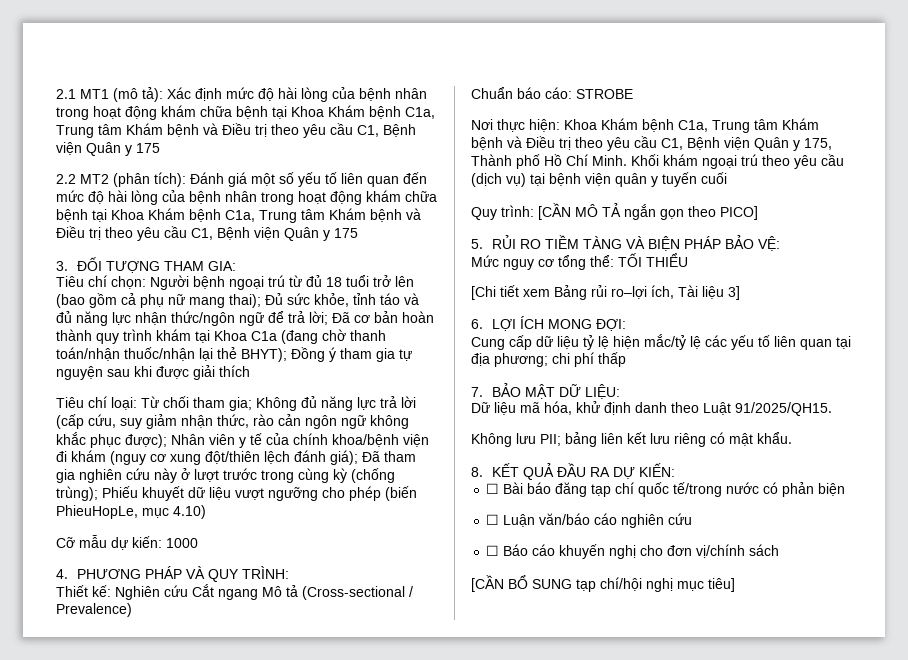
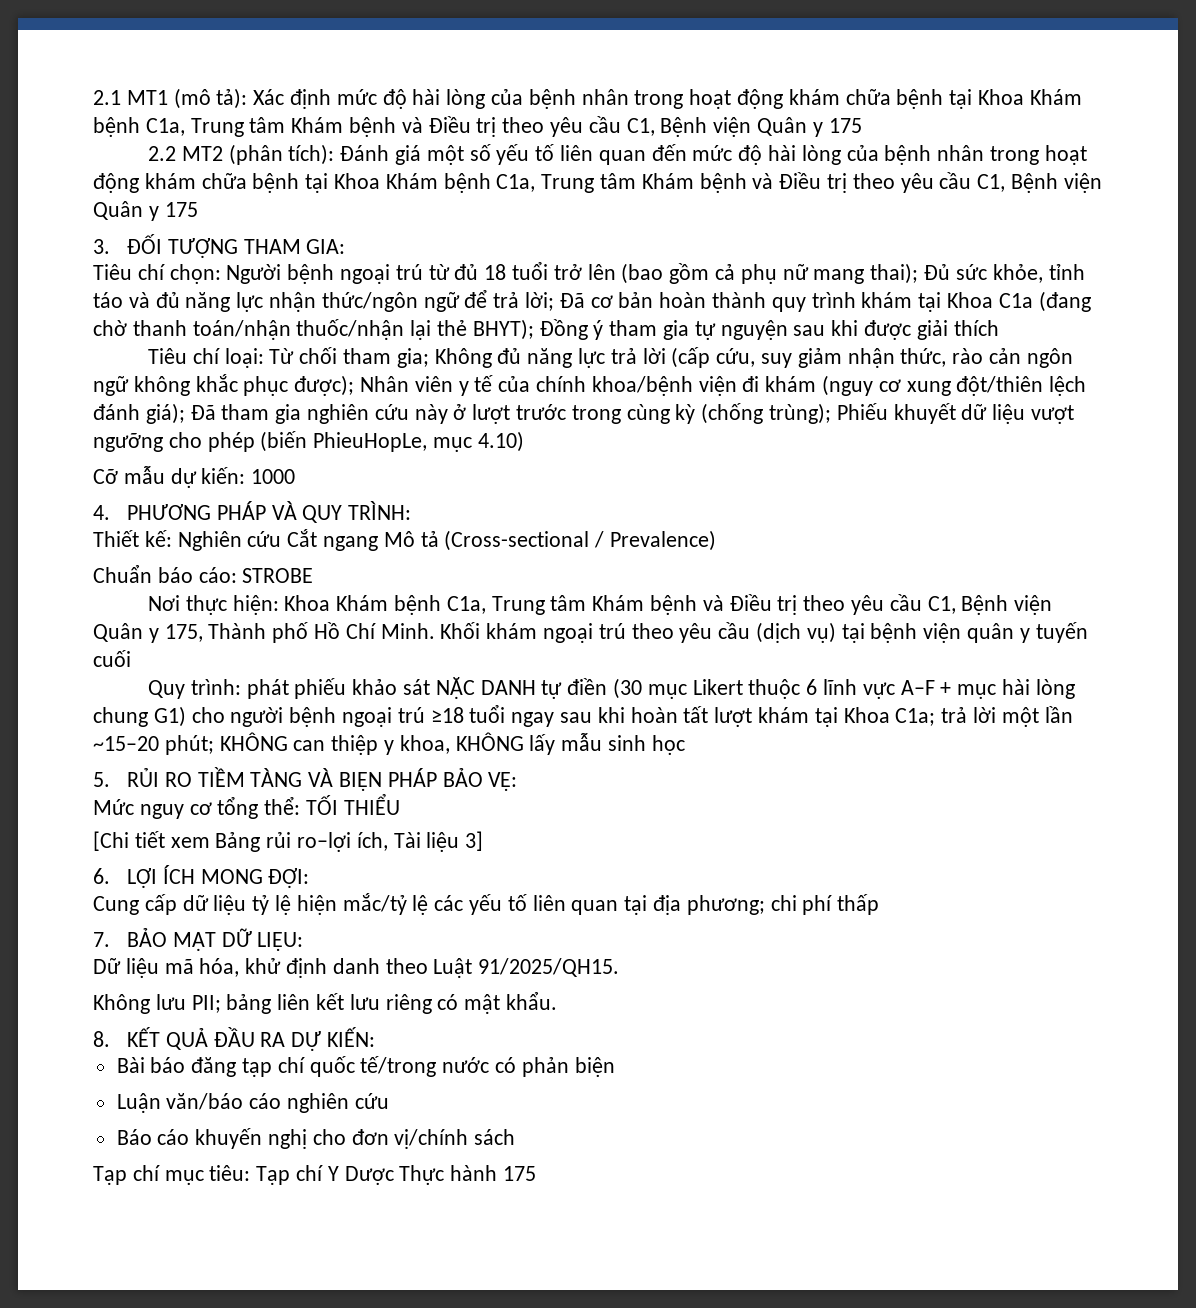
[538,203,758,220] [CẦN MÔ TẢ ngắn gọn theo PICO] -> [246,677,1075,699] [93,705,1073,727] [93,732,685,755] phát phiếu khảo sát NẶC DANH tự điền (30 mục Likert thuộc 6 lĩnh vực A–F + mục hài lòng chung G1) cho người bệnh ngoại trú ≥18 tuổi ngay sau khi hoàn tất lượt khám tại Khoa C1a; trả lời một lần ~15–20 phút; KHÔNG can thiệp y khoa, KHÔNG lấy mẫu sinh học
[486,483,500,494] ☐ -> (376, 1037) none
[486,514,500,525] ☐ -> (615, 1067) none
[486,545,500,556] ☐ -> (389, 1101) none
[471,575,735,592] [CẦN BỔ SUNG tạp chí/hội nghị mục tiêu] -> [93,1165,537,1185] Tạp chí mục tiêu: Tạp chí Y Dược Thực hành 175

